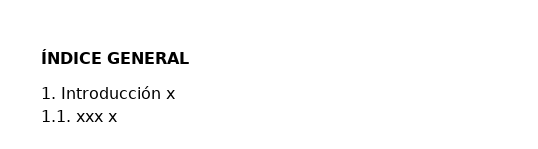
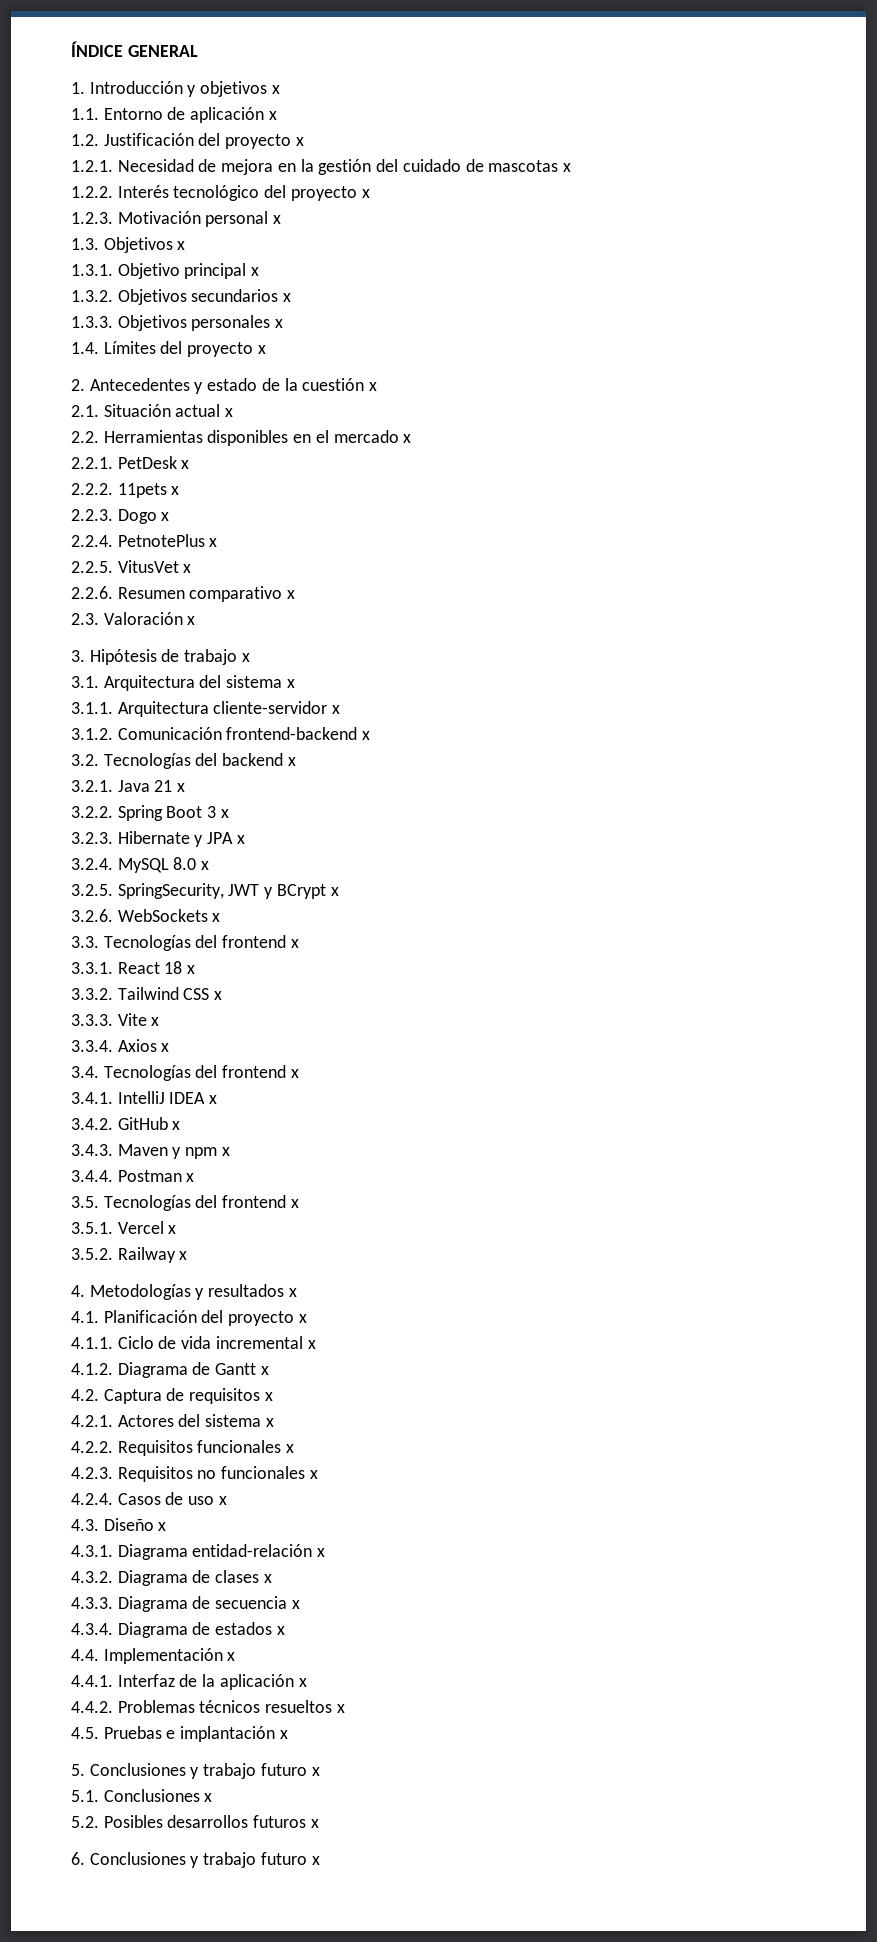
(161, 92) none -> [187,81,268,97] y objetivos
[76,113,103,122] xxx -> [103,107,277,123] [71,133,304,149] [71,159,571,175] [71,185,370,201] [71,211,282,227] [71,237,186,253] [71,263,260,279] [71,289,292,305] [71,315,284,331] [71,341,266,357] [71,378,378,394] [71,404,234,417] [71,430,412,446] [71,456,190,469] [71,483,180,498] [71,509,170,524] [71,534,218,547] [71,560,192,573] [71,586,296,602] [71,612,196,625] [71,649,250,665] [71,675,295,691] [71,701,341,717] [71,727,371,740] [71,753,296,769] [71,780,186,792] [71,805,229,821] [71,831,245,847] [71,857,210,873] [71,883,339,899] [71,909,221,922] [71,935,299,951] [71,961,196,974] [71,987,223,1000] [71,1013,160,1026] [71,1039,170,1052] [71,1065,299,1081] [71,1091,218,1104] [71,1117,181,1130] [71,1144,230,1159] [71,1170,195,1182] [71,1195,299,1211] [71,1221,177,1234] [71,1247,188,1263] [71,1284,297,1300] [71,1310,307,1326] [71,1336,316,1349] [71,1362,269,1378] [71,1388,273,1404] [71,1414,274,1427] [71,1440,295,1456] [71,1466,318,1482] [71,1492,227,1505] [71,1518,167,1531] [71,1544,326,1560] [71,1570,272,1586] [71,1596,300,1612] [71,1622,285,1638] [71,1648,236,1664] [71,1674,307,1690] [71,1700,345,1713] [71,1726,288,1742] [71,1763,320,1779] [71,1789,213,1802] [71,1815,319,1828] [71,1852,307,1868] Entorno de aplicación x // 1.2. Justificación del proyecto x // 1.2.1. Necesidad de mejora en la gestión del cuidado de mascotas x // 1.2.2. Interés tecnológico del proyecto x // 1.2.3. Motivación personal x // 1.3. Objetivos x // 1.3.1. Objetivo principal x // 1.3.2. Objetivos secundarios x // 1.3.3. Objetivos personales x // 1.4. Límites del proyecto x // 2. Antecedentes y estado de la cuestión x // 2.1. Situación actual x // 2.2. Herramientas disponibles en el mercado x // 2.2.1. PetDesk x // 2.2.2. 11pets x // 2.2.3. Dogo x // 2.2.4. PetnotePlus x // 2.2.5. VitusVet x // 2.2.6. Resumen comparativo x // 2.3. Valoración x // 3. Hipótesis de trabajo x // 3.1. Arquitectura del sistema x // 3.1.1. Arquitectura cliente-servidor x // 3.1.2. Comunicación frontend-backend x // 3.2. Tecnologías del backend x // 3.2.1. Java 21 x // 3.2.2. Spring Boot 3 x // 3.2.3. Hibernate y JPA x // 3.2.4. MySQL 8.0 x // 3.2.5. SpringSecurity, JWT y BCrypt x // 3.2.6. WebSockets x // 3.3. Tecnologías del frontend x // 3.3.1. React 18 x // 3.3.2. Tailwind CSS x // 3.3.3. Vite x // 3.3.4. Axios x // 3.4. Tecnologías del frontend x // 3.4.1. IntelliJ IDEA x // 3.4.2. GitHub x // 3.4.3. Maven y npm x // 3.4.4. Postman x // 3.5. Tecnologías del frontend x // 3.5.1. Vercel x // 3.5.2. Railway x // 4. Metodologías y resultados x // 4.1. Planificación del proyecto x // 4.1.1. Ciclo de vida incremental x // 4.1.2. Diagrama de Gantt x // 4.2. Captura de requisitos x // 4.2.1. Actores del sistema x // 4.2.2. Requisitos funcionales x // 4.2.3. Requisitos no funcionales x // 4.2.4. Casos de uso x // 4.3. Diseño x // 4.3.1. Diagrama entidad-relación x // 4.3.2. Diagrama de clases x // 4.3.3. Diagrama de secuencia x // 4.3.4. Diagrama de estados x // 4.4. Implementación x // 4.4.1. Interfaz de la aplicación x // 4.4.2. Problemas técnicos resueltos x // 4.5. Pruebas e implantación x // 5. Conclusiones y trabajo futuro x // 5.1. Conclusiones x // 5.2. Posibles desarrollos futuros x // 6. Conclusiones y trabajo futuro

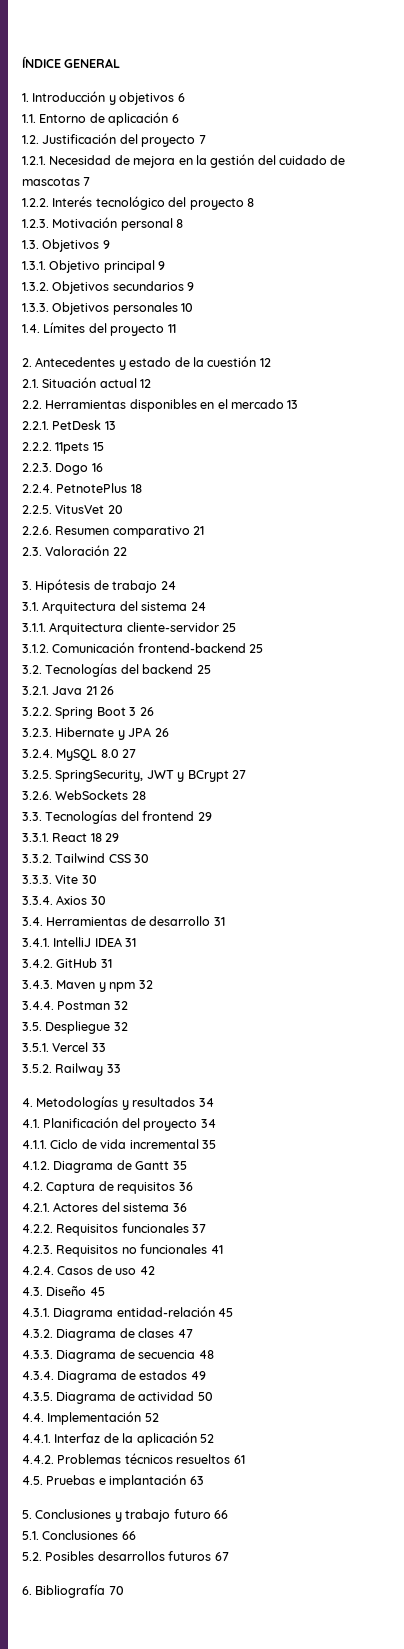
[271,85,280,94] x -> [177,93,185,102] 6
[268,111,277,120] x -> [171,114,179,123] 6
[295,137,304,146] x -> [198,135,206,144] 7
[562,163,571,172] x -> [83,177,91,186] 7
[361,189,370,198] x -> [246,198,254,207] 8
[273,215,282,224] x -> [176,219,184,228] 8
[177,241,186,250] x -> [102,240,110,249] 9
[251,267,260,276] x -> [158,261,166,270] 9
[283,293,292,302] x -> [187,282,195,291] 9
[275,319,284,328] x -> [181,303,194,312] 10
[257,345,266,354] x -> [167,324,176,333] 11
[369,382,378,391] x -> [259,358,271,367] 12
[225,408,234,417] x -> [140,379,152,388] 12
[403,434,412,443] x -> [287,400,299,409] 13
[181,460,190,469] x -> [104,421,116,430] 13
[171,486,180,495] x -> [92,442,104,451] 15
[161,512,170,521] x -> [91,463,103,472] 16
[209,538,218,547] x -> [130,484,142,493] 18
[183,564,192,573] x -> [107,505,123,514] 20
[287,590,296,599] x -> [193,526,205,535] 21
[187,616,196,625] x -> [112,547,127,556] 22
[241,653,250,662] x -> [160,581,176,590] 24
[286,679,295,688] x -> [190,602,206,611] 24
[332,705,341,714] x -> [222,623,237,632] 25
[362,731,371,740] x -> [249,644,264,653] 25
[287,757,296,766] x -> [196,665,211,674] 25
[177,783,186,792] x -> [100,686,115,695] 26
[220,809,229,818] x -> [139,707,154,716] 26
[236,835,245,844] x -> [154,728,169,737] 26
[201,861,210,870] x -> [122,749,137,758] 27
[330,887,339,896] x -> [231,770,246,779] 27
[212,913,221,922] x -> [131,791,146,800] 28
[290,939,299,948] x -> [197,812,212,821] 29
[187,965,196,974] x -> [105,833,120,842] 29
[214,991,223,1000] x -> [134,854,150,863] 30
[151,1017,160,1026] x -> [81,875,97,884] 30
[161,1043,170,1052] x -> [90,896,106,905] 30
[103,1065,299,1081] Tecnologías del frontend x -> [46,916,225,926] Herramientas de desarrollo 31
[209,1095,218,1104] x -> [125,938,137,947] 31
[172,1121,181,1130] x -> [100,959,112,968] 31
[221,1147,230,1156] x -> [138,980,153,989] 32
[186,1173,195,1182] x -> [113,1001,128,1010] 32
[103,1195,299,1211] Tecnologías del frontend x -> [45,1021,128,1034] Despliegue 32
[168,1225,177,1234] x -> [91,1043,106,1052] 33
[179,1251,188,1260] x -> [106,1064,121,1073] 33
[288,1288,297,1297] x -> [198,1098,214,1107] 34
[298,1314,307,1323] x -> [200,1119,216,1128] 34
[307,1340,316,1349] x -> [201,1140,216,1149] 35
[260,1366,269,1375] x -> [172,1161,187,1170] 35
[264,1392,273,1401] x -> [178,1182,193,1191] 36
[265,1418,274,1427] x -> [172,1203,187,1212] 36
[286,1444,295,1453] x -> [192,1224,207,1233] 37
[309,1470,318,1479] x -> [210,1245,223,1254] 41
[218,1496,227,1505] x -> [139,1266,155,1275] 42
[158,1522,167,1531] x -> [89,1287,105,1296] 45
[317,1548,326,1557] x -> [218,1308,234,1317] 45
[263,1574,272,1583] x -> [177,1329,193,1338] 47
[291,1600,300,1609] x -> [198,1350,214,1359] 48
[276,1626,285,1635] x -> [190,1371,206,1380] [22,1391,213,1404] 49 // 4.3.5. Diagrama de actividad 50
[227,1652,236,1661] x -> [144,1413,159,1422] 52
[298,1678,307,1687] x -> [199,1434,214,1443] 52
[336,1704,345,1713] x -> [233,1455,245,1464] 61
[279,1730,288,1739] x -> [189,1476,204,1485] 63
[311,1767,320,1776] x -> [213,1510,228,1519] 66
[204,1793,213,1802] x -> [121,1531,136,1540] 66
[310,1819,319,1828] x -> [214,1552,229,1561] 67
[89,1852,320,1868] Conclusiones y trabajo futuro x -> [35,1584,124,1598] Bibliografía 70

